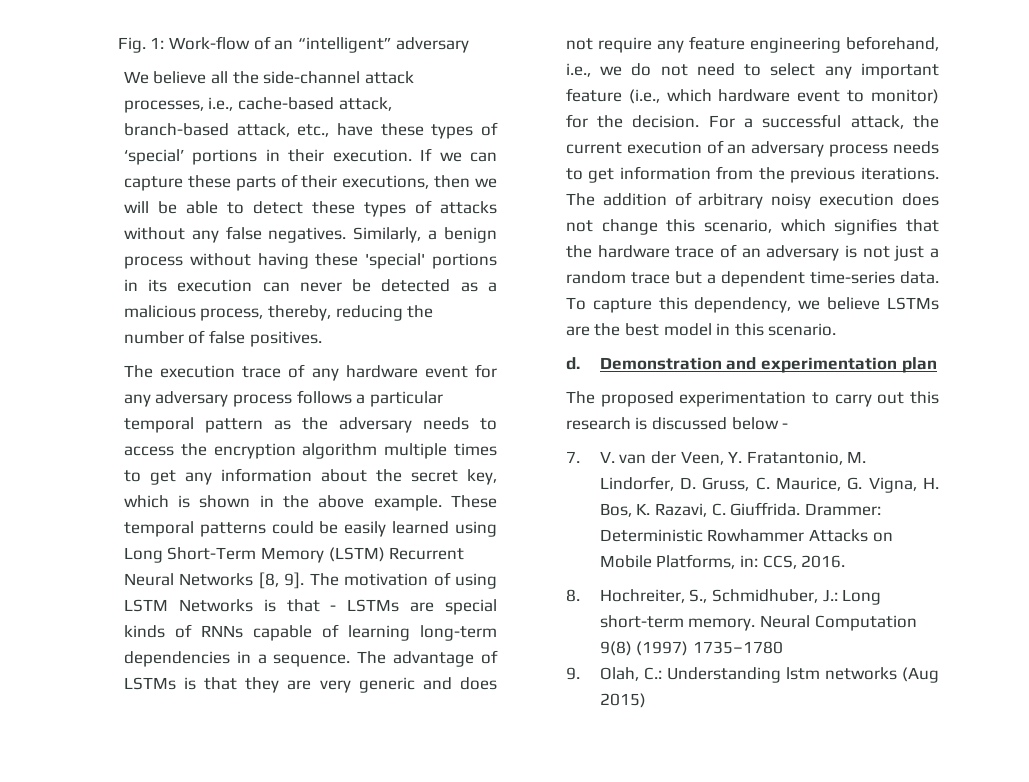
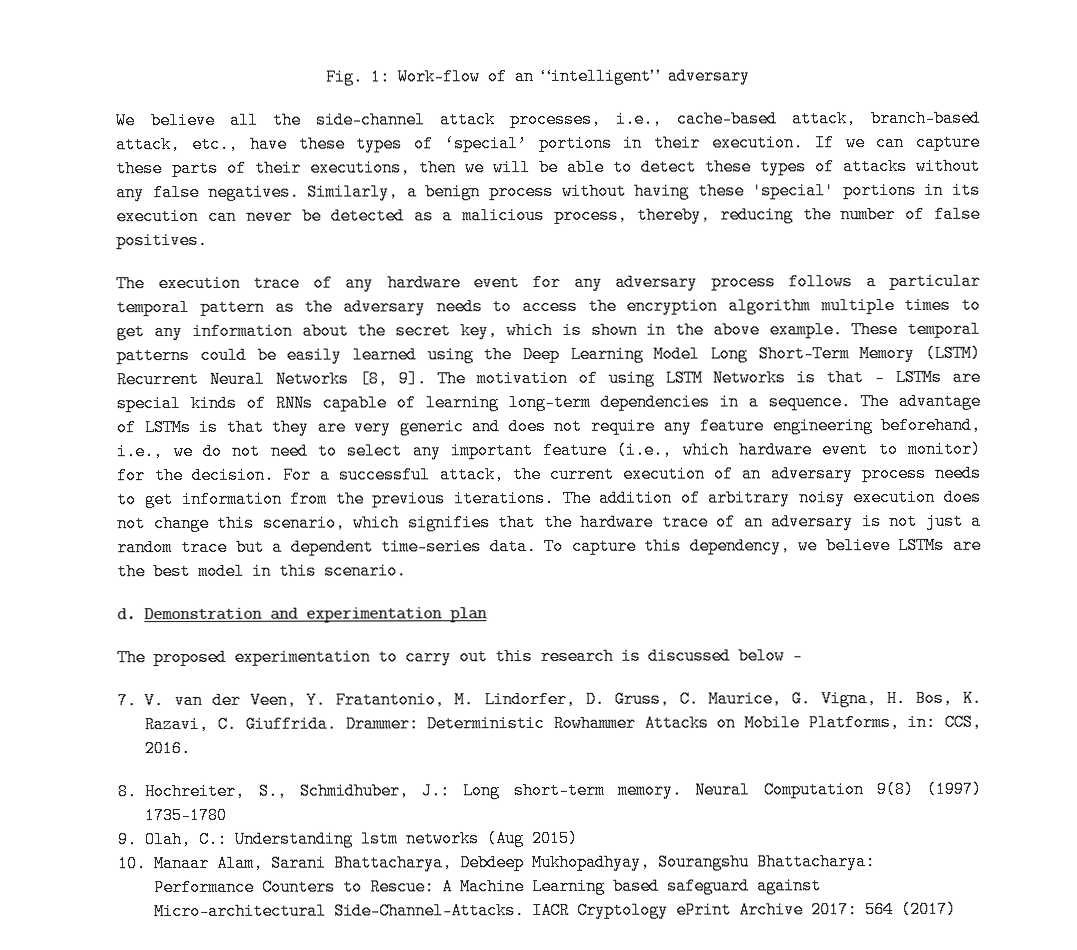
(497, 529) none -> [483,345,701,364] the Deep Learning Model
(646, 700) none -> [118,853,877,873] [154,877,823,897] [154,900,958,921] // 10. Manaar Alam, Sarani Bhattacharya, Debdeep Mukhopadhyay, Sourangshu Bhattacharya: Performance Counters to Rescue: A Machine Learning based safeguard against Micro-architectural Side-Channel-Attacks. IACR Cryptology ePrint Archive 2017: 564 (2017)

